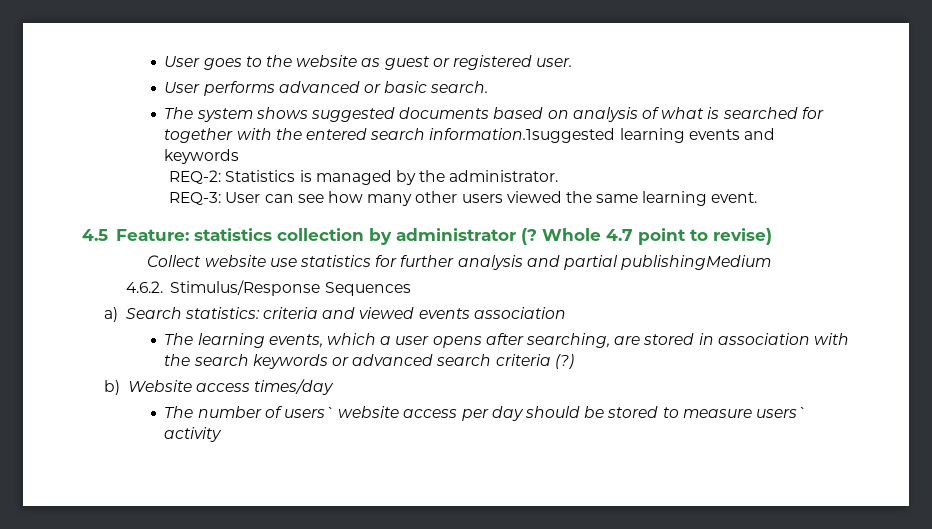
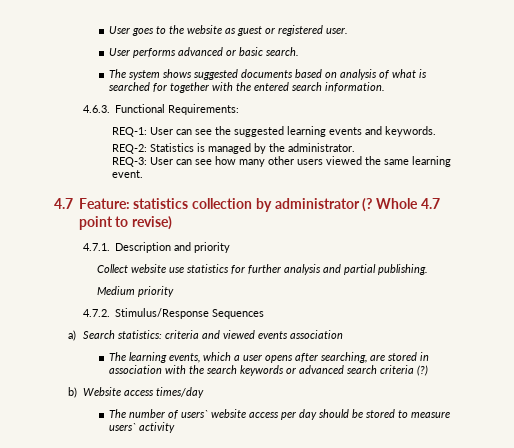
[429,128,616,143] information.1suggested -> [325,82,386,92] [82,104,240,115] [111,126,284,137] information. // 4.6.3. Functional Requirements: // REQ-1: User can see the suggested
[164,149,240,164] keywords -> [384,126,436,137] keywords.
[82,229,108,241] 4.5 -> [54,198,73,209] 4.7
(772, 236) none -> [82,242,231,253] // 4.7.1. Description and priority
[621,255,772,270] [125,281,163,293] publishingMedium // 4.6.2. -> [378,264,429,275] [97,286,175,297] [82,309,110,317] publishing. // Medium priority // 4.7.2.

